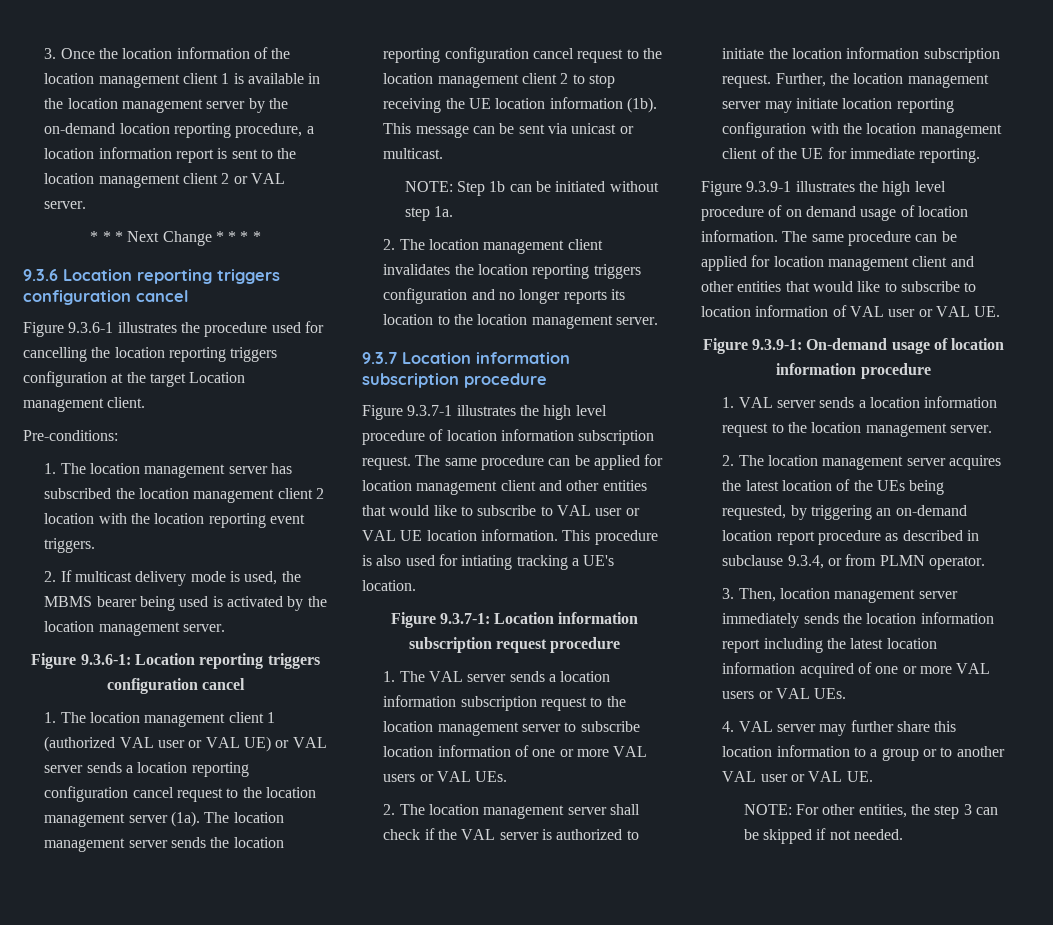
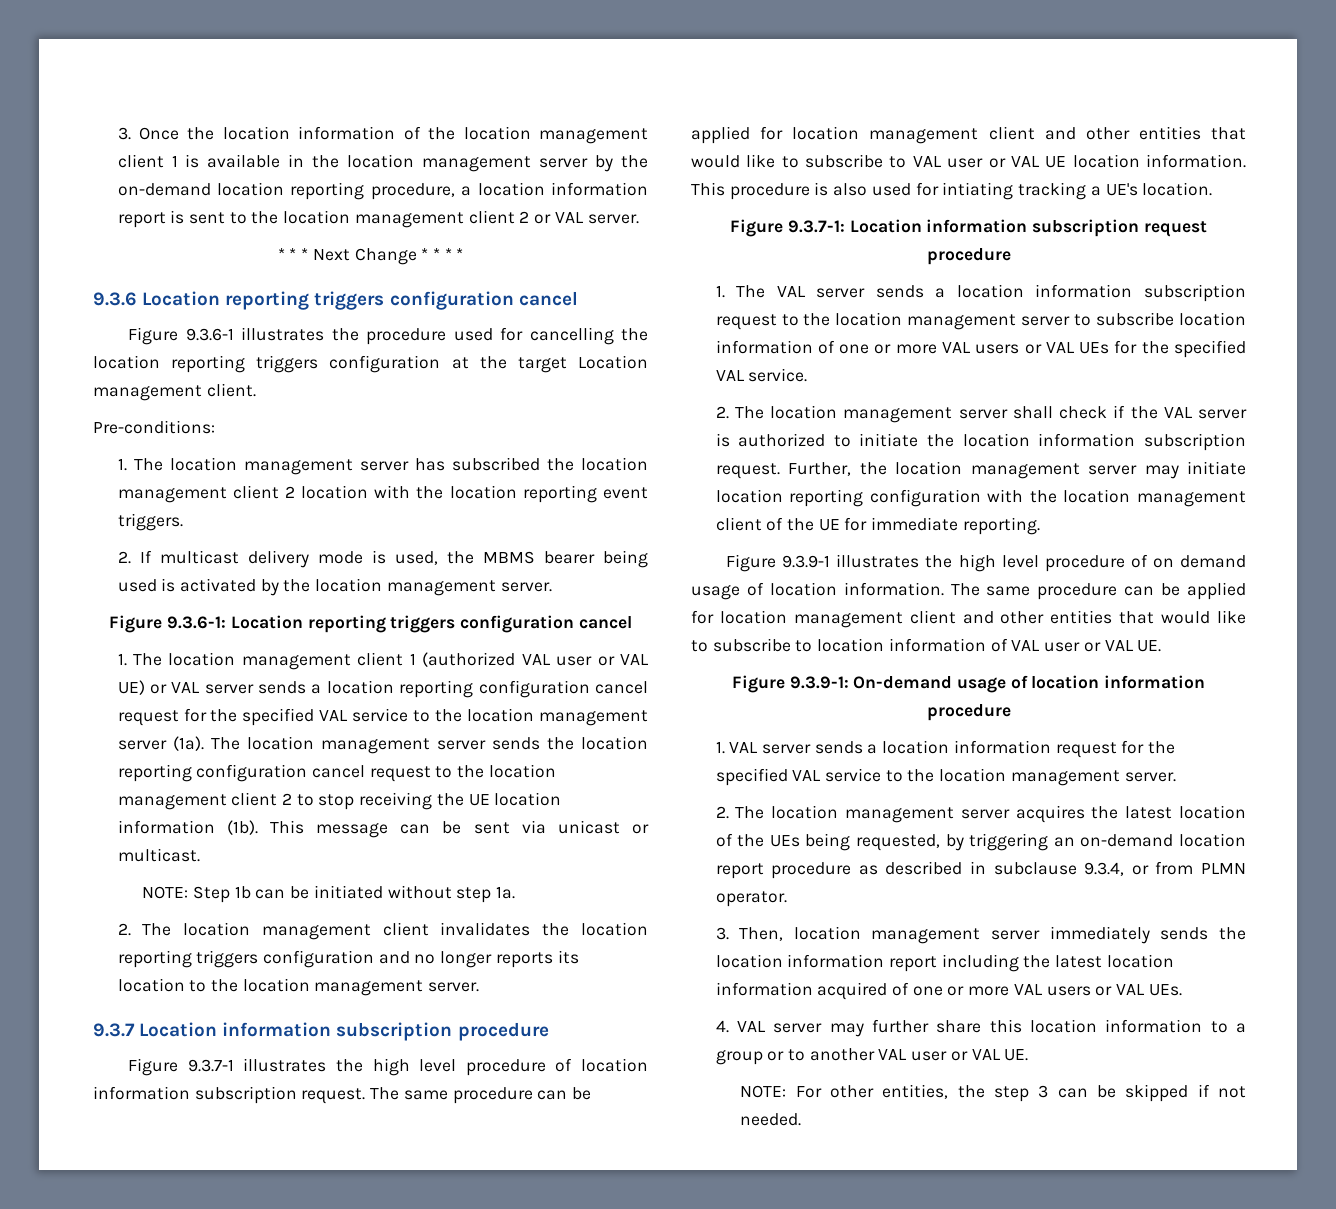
(224, 795) none -> [183,708,409,726] for the specified VAL service
[475,771,508,782] UEs. -> [1079,340,1246,358] [715,368,808,382] UEs for the specified VAL service.
(769, 430) none -> [1121,740,1176,754] [715,768,882,786] for the specified VAL service

